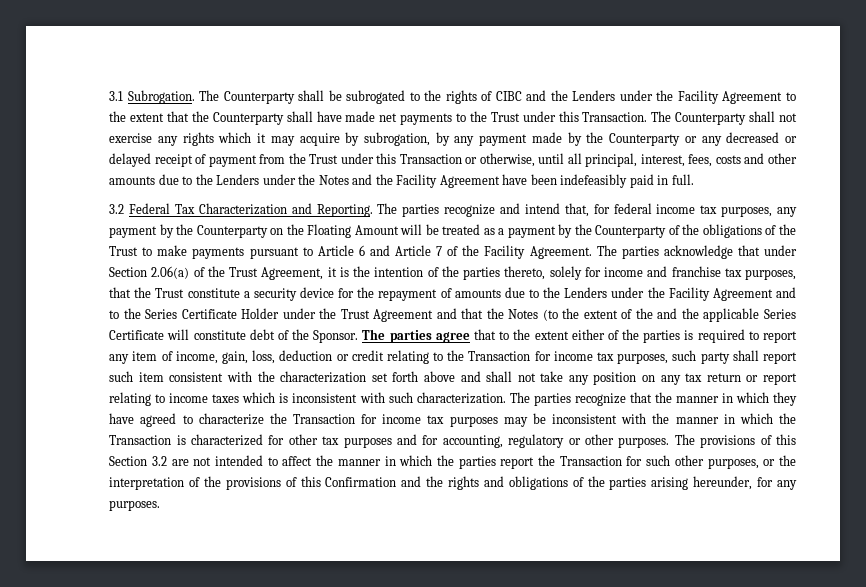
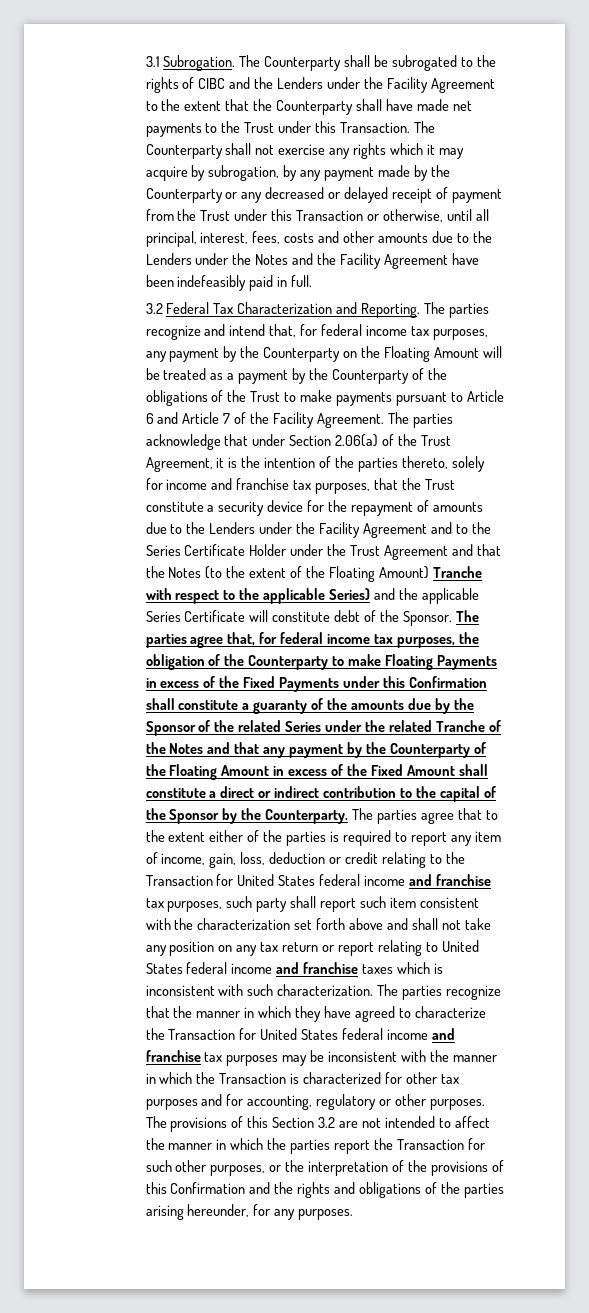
(653, 313) none -> [328,566,482,582] [145,588,371,604] Floating Amount) Tranche with respect to the applicable Series)
(470, 337) none -> [227,632,479,648] [145,654,497,670] [145,676,487,692] [145,698,474,714] [145,720,501,736] [145,742,486,758] [145,764,488,780] [145,786,496,802] [145,808,454,824] that, for federal income tax purposes, the obligation of the Counterparty to make Floating Payments in excess of the Fixed Payments under this Confirmation shall constitute a guaranty of the amounts due by the Sponsor of the related Series under the related Tranche of the Notes and that any payment by the Counterparty of the Floating Amount in excess of the Fixed Amount shall constitute a direct or indirect contribution to the capital of the Sponsor by the Counterparty. The parties agree
[553,351,593,361] income -> [237,874,491,886] United States federal income and franchise
[169,393,209,403] income -> [441,940,479,952] [145,962,359,974] United States federal income and franchise
[382,414,422,424] income -> [260,1028,455,1040] [145,1050,201,1062] United States federal income and franchise

